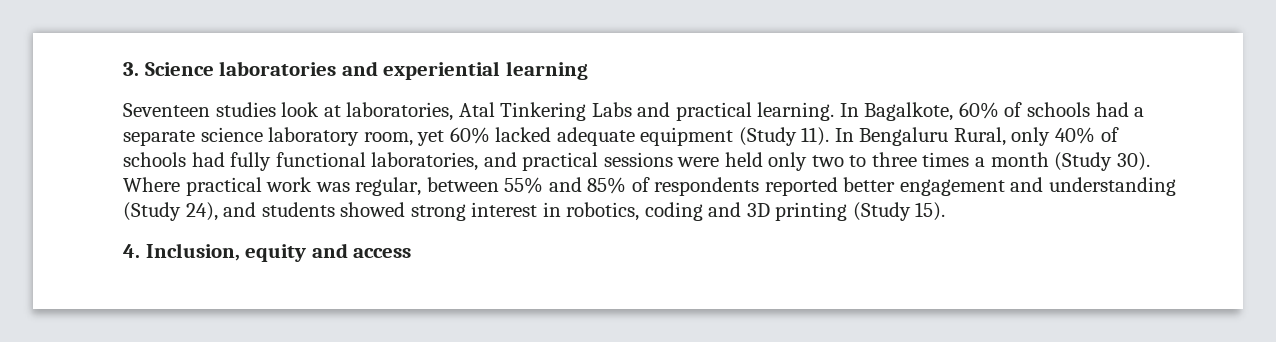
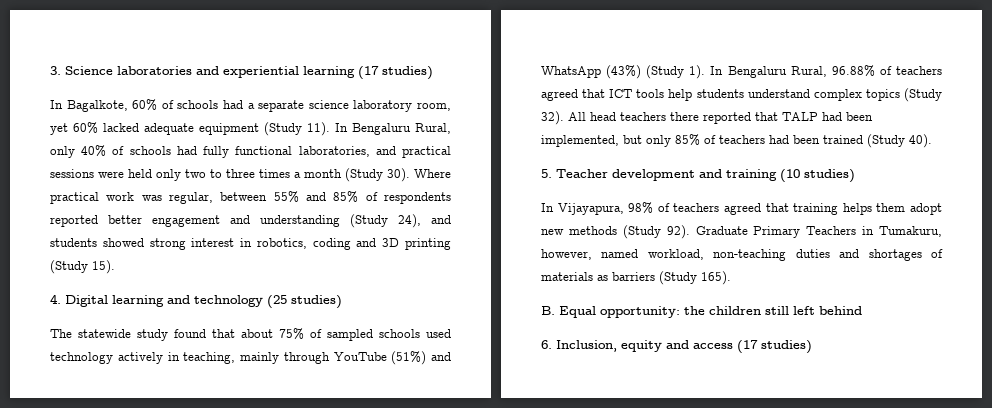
[123,102,835,121] // Seventeen studies look at laboratories, Atal Tinkering Labs and practical learning. -> [358,66,433,80] (17 studies) //
(140, 251) none -> [65,295,342,309] [50,328,451,341] [50,351,451,365] [541,65,942,79] [541,88,942,102] [541,111,873,125] [541,134,932,148] [541,169,855,183] [541,202,942,215] [541,225,942,239] [541,249,943,261] [541,271,731,285] [541,306,862,318] [541,340,552,349] Digital learning and technology (25 studies) // The statewide study found that about 75% of sampled schools used technology actively in teaching, mainly through YouTube (51%) and WhatsApp (43%) (Study 1). In Bengaluru Rural, 96.88% of teachers agreed that ICT tools help students understand complex topics (Study 32). All head teachers there reported that TALP had been implemented, but only 85% of teachers had been trained (Study 40). // 5. Teacher development and training (10 studies) // In Vijayapura, 98% of teachers agreed that training helps them adopt new methods (Study 92). Graduate Primary Teachers in Tumakuru, however, named workload, non-teaching duties and shortages of materials as barriers (Study 165). // B. Equal opportunity: the children still left behind // 6.
(412, 253) none -> [737,340,812,354] (17 studies)

